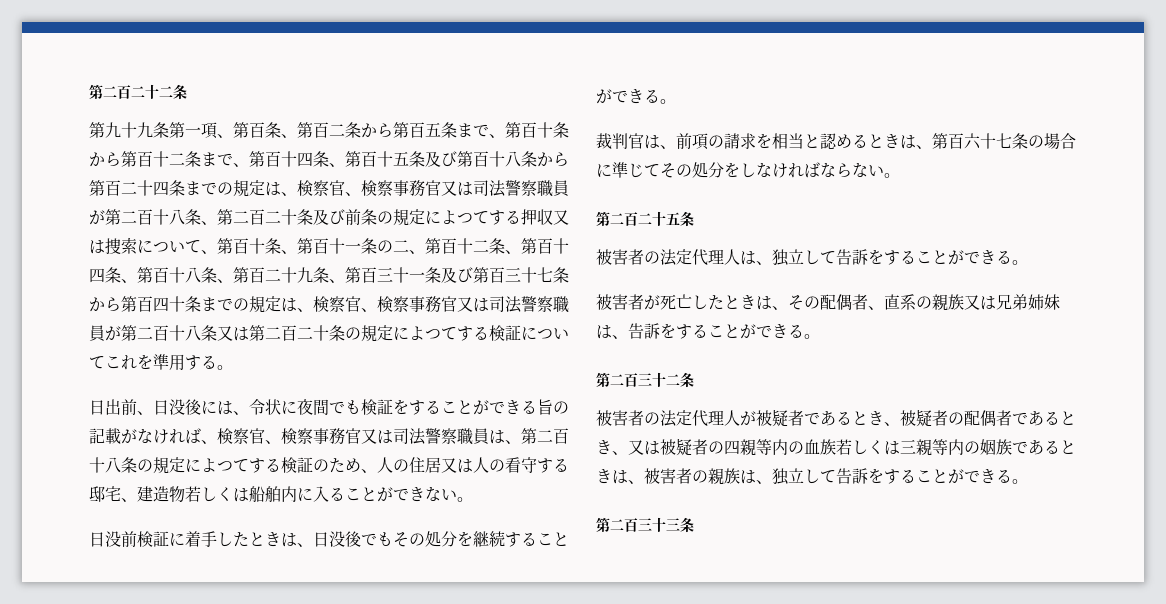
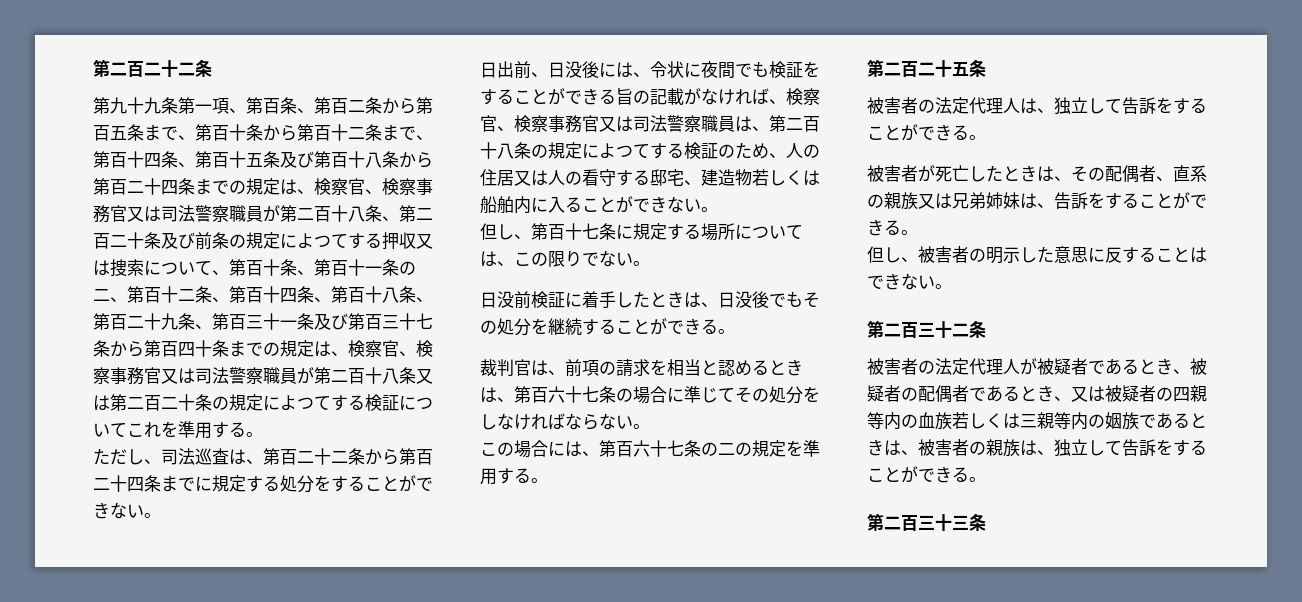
(233, 367) none -> [93,448,433,465] [93,475,433,493] [93,502,161,519] // ただし、司法巡査は、第百二十二条から第百二十四条までに規定する処分をすることができない。
(473, 499) none -> [480,223,803,241] [480,250,650,267] // 但し、第百十七条に規定する場所については、この限りでない。
(900, 175) none -> [480,440,820,458] [480,468,548,485] // この場合には、第百六十七条の二の規定を準用する。
(820, 336) none -> [867,246,1207,264] [867,273,952,290] // 但し、被害者の明示した意思に反することはできない。

